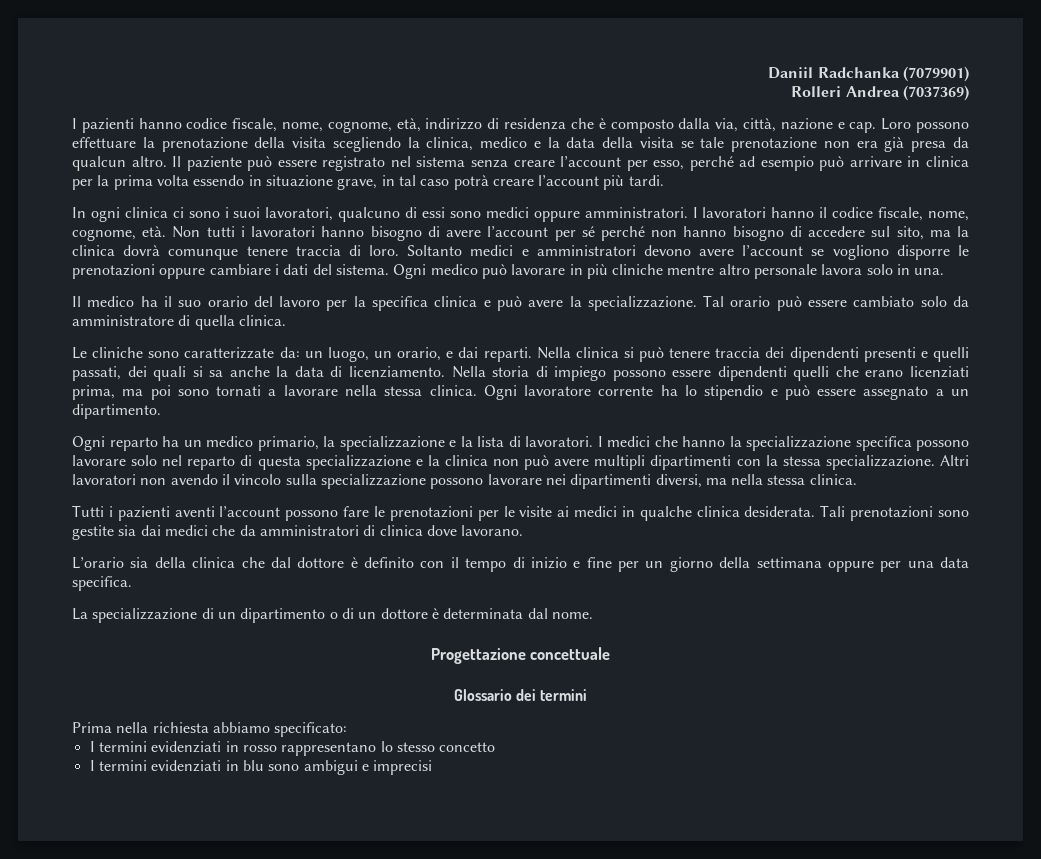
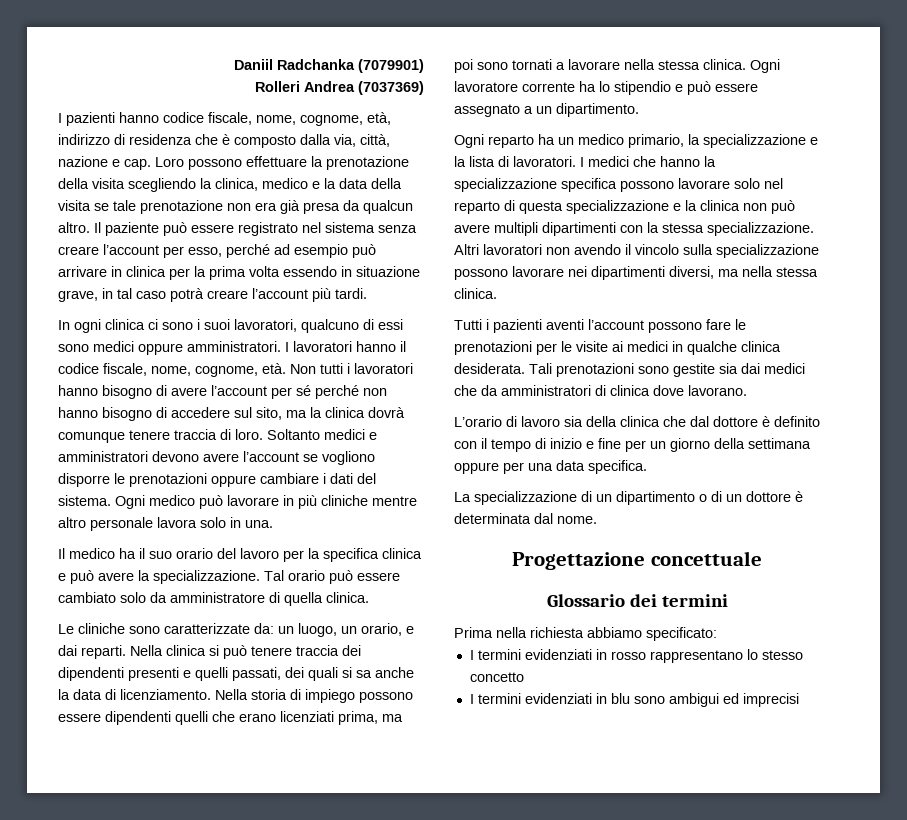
(124, 563) none -> [506,416,560,427] di lavoro
[361,764,369,771] e -> [722,693,739,704] ed

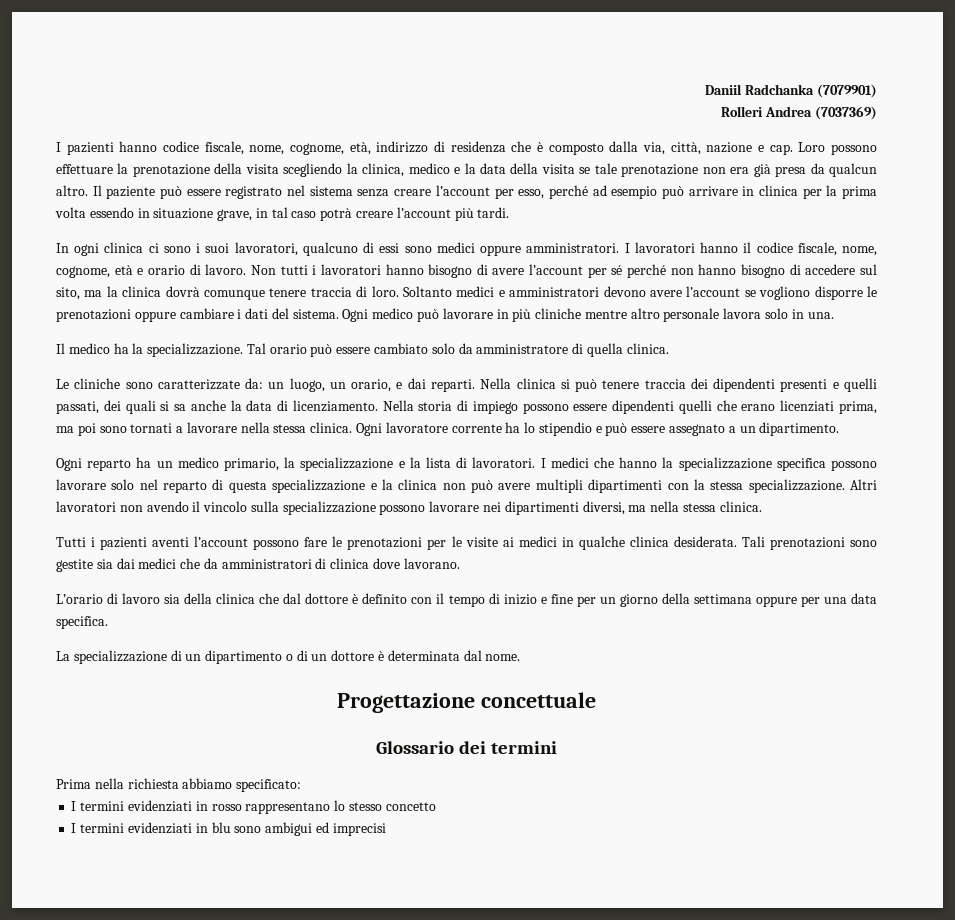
[262,363,286,374] età. -> [114,264,247,275] età e orario di lavoro.
[139,548,422,562] [58,570,134,584] il suo orario del lavoro per la specifica clinica e può avere -> (129, 348) none

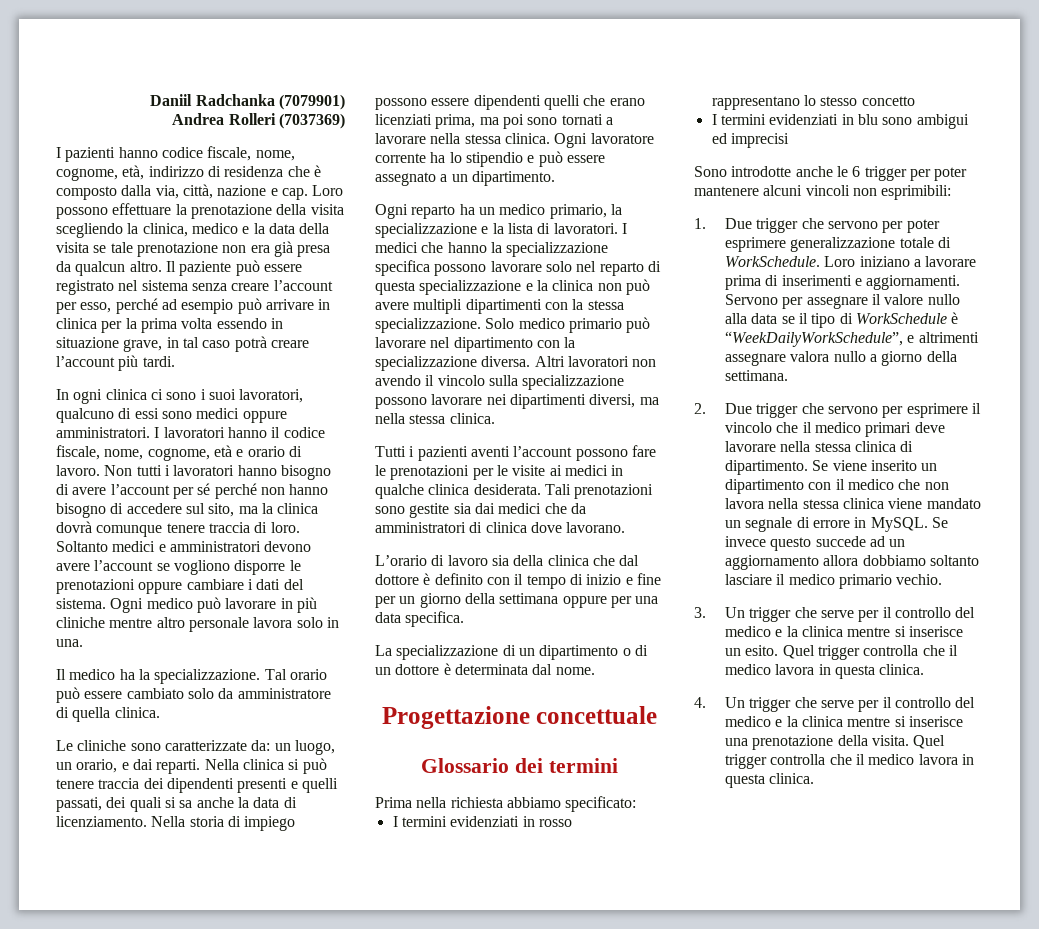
[721,106,813,117] Rolleri Andrea -> [172,113,276,125] Andrea Rolleri
(845, 486) none -> [485,317,651,333] [375,337,576,352] [375,356,531,371] Solo medico primario può lavorare nel dipartimento con la specializzazione diversa.
(386, 829) none -> [694,166,968,181] [694,185,952,200] [694,218,940,233] [725,237,951,252] [725,256,977,267] [725,275,961,290] [725,294,960,309] [725,312,959,328] [725,331,979,347] [725,351,957,366] [725,370,789,381] [694,403,981,418] [725,422,945,437] [725,441,914,452] [725,460,938,475] [725,479,949,494] [725,498,981,509] [725,517,948,532] [725,536,906,551] [725,555,979,570] [725,574,943,589] [694,607,976,622] [725,626,963,637] [725,645,958,660] [725,664,925,679] [694,697,976,712] [725,716,963,727] [725,735,946,750] [725,754,974,769] [725,773,815,788] // Sono introdotte anche le 6 trigger per poter mantenere alcuni vincoli non esprimibili: // 1. Due trigger che servono per poter esprimere generalizzazione totale di WorkSchedule. Loro iniziano a lavorare prima di inserimenti e aggiornamenti. Servono per assegnare il valore nullo alla data se il tipo di WorkSchedule è “WeekDailyWorkSchedule”, e altrimenti assegnare valora nullo a giorno della settimana. // 2. Due trigger che servono per esprimere il vincolo che il medico primari deve lavorare nella stessa clinica di dipartimento. Se viene inserito un dipartimento con il medico che non lavora nella stessa clinica viene mandato un segnale di errore in MySQL. Se invece questo succede ad un aggiornamento allora dobbiamo soltanto lasciare il medico primario vechio. // 3. Un trigger che serve per il controllo del medico e la clinica mentre si inserisce un esito. Quel trigger controlla che il medico lavora in questa clinica. // 4. Un trigger che serve per il controllo del medico e la clinica mentre si inserisce una prenotazione della visita. Quel trigger controlla che il medico lavora in questa clinica.

